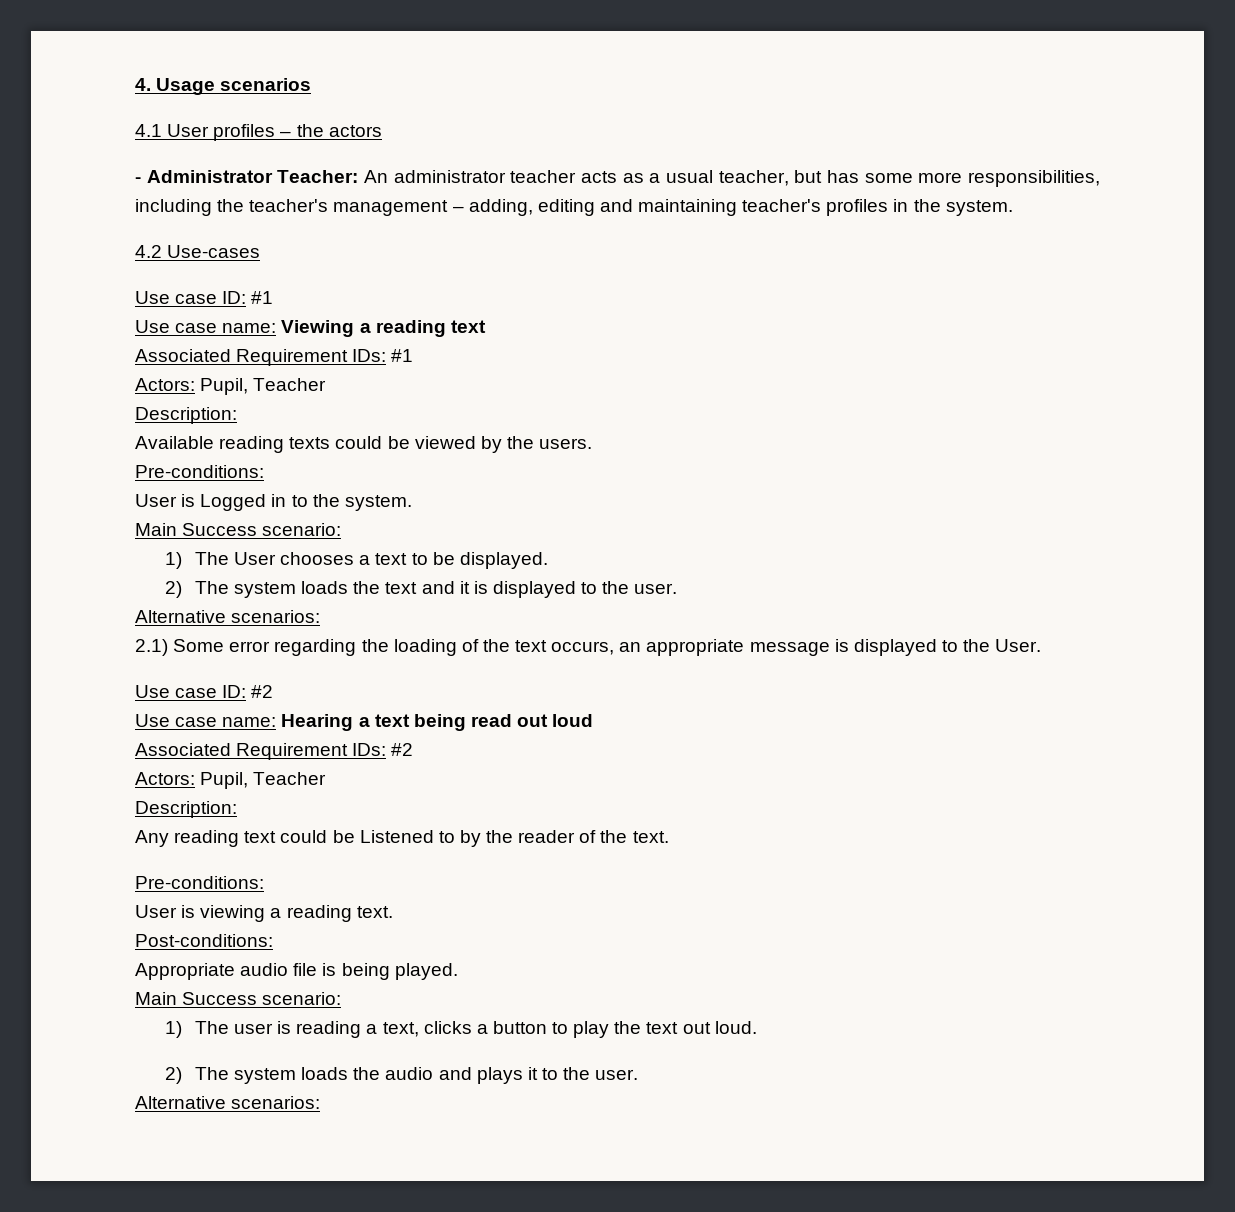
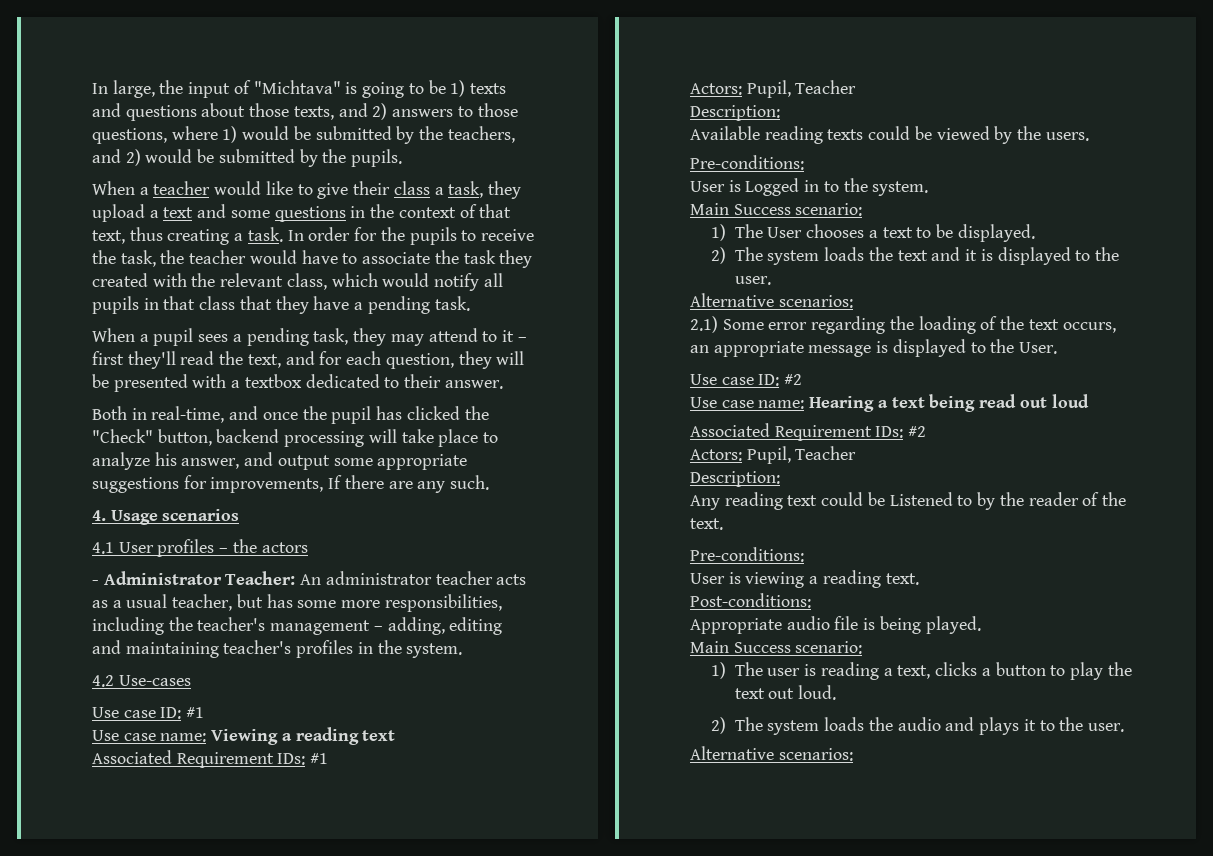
(135, 84) none -> [92,80,506,98] [92,103,518,121] [92,126,515,144] [92,149,403,167] [92,181,521,199] [92,204,512,222] [92,227,534,245] [92,250,533,268] [92,273,503,291] [92,296,470,314] [92,328,527,346] [92,351,525,369] [92,374,503,392] [92,406,489,424] [92,429,499,447] [92,452,468,470] [92,475,490,493] In large, the input of "Michtava" is going to be 1) texts and questions about those texts, and 2) answers to those questions, where 1) would be submitted by the teachers, and 2) would be submitted by the pupils. // When a teacher would like to give their class a task, they upload a text and some questions in the context of that text, thus creating a task. In order for the pupils to receive the task, the teacher would have to associate the task they created with the relevant class, which would notify all pupils in that class that they have a pending task. // When a pupil sees a pending task, they may attend to it – first they'll read the text, and for each question, they will be presented with a textbox dedicated to their answer. // Both in real-time, and once the pupil has clicked the "Check" button, backend processing will take place to analyze his answer, and output some appropriate suggestions for improvements, If there are any such. //

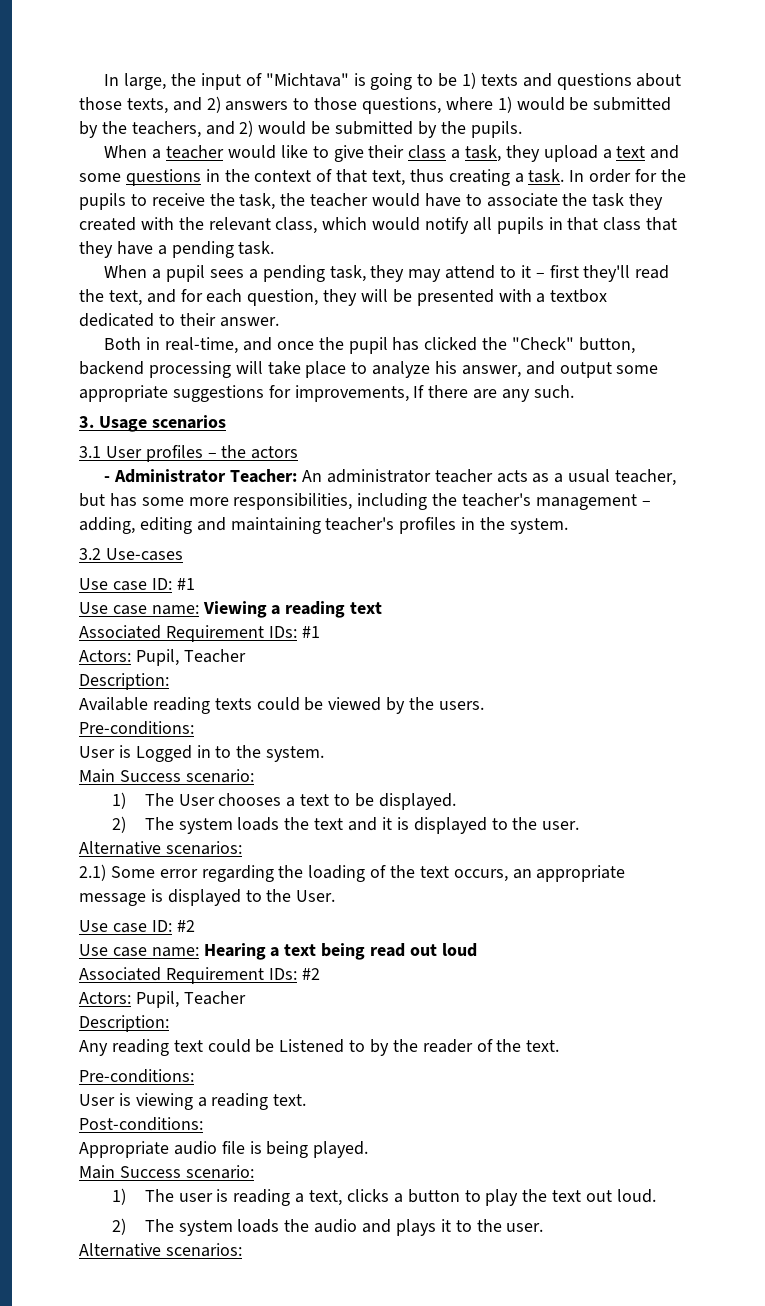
[92,510,106,521] 4. -> [79,416,94,428] 3.
[92,542,114,554] 4.1 -> [79,446,101,458] 3.1
[92,675,114,687] 4.2 -> [79,548,101,560] 3.2

